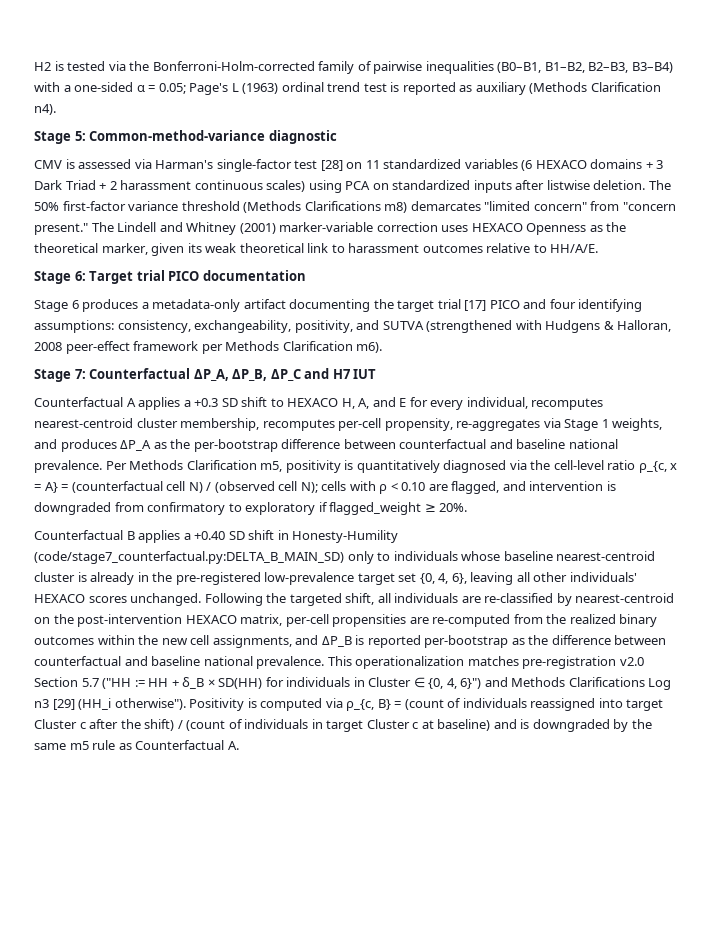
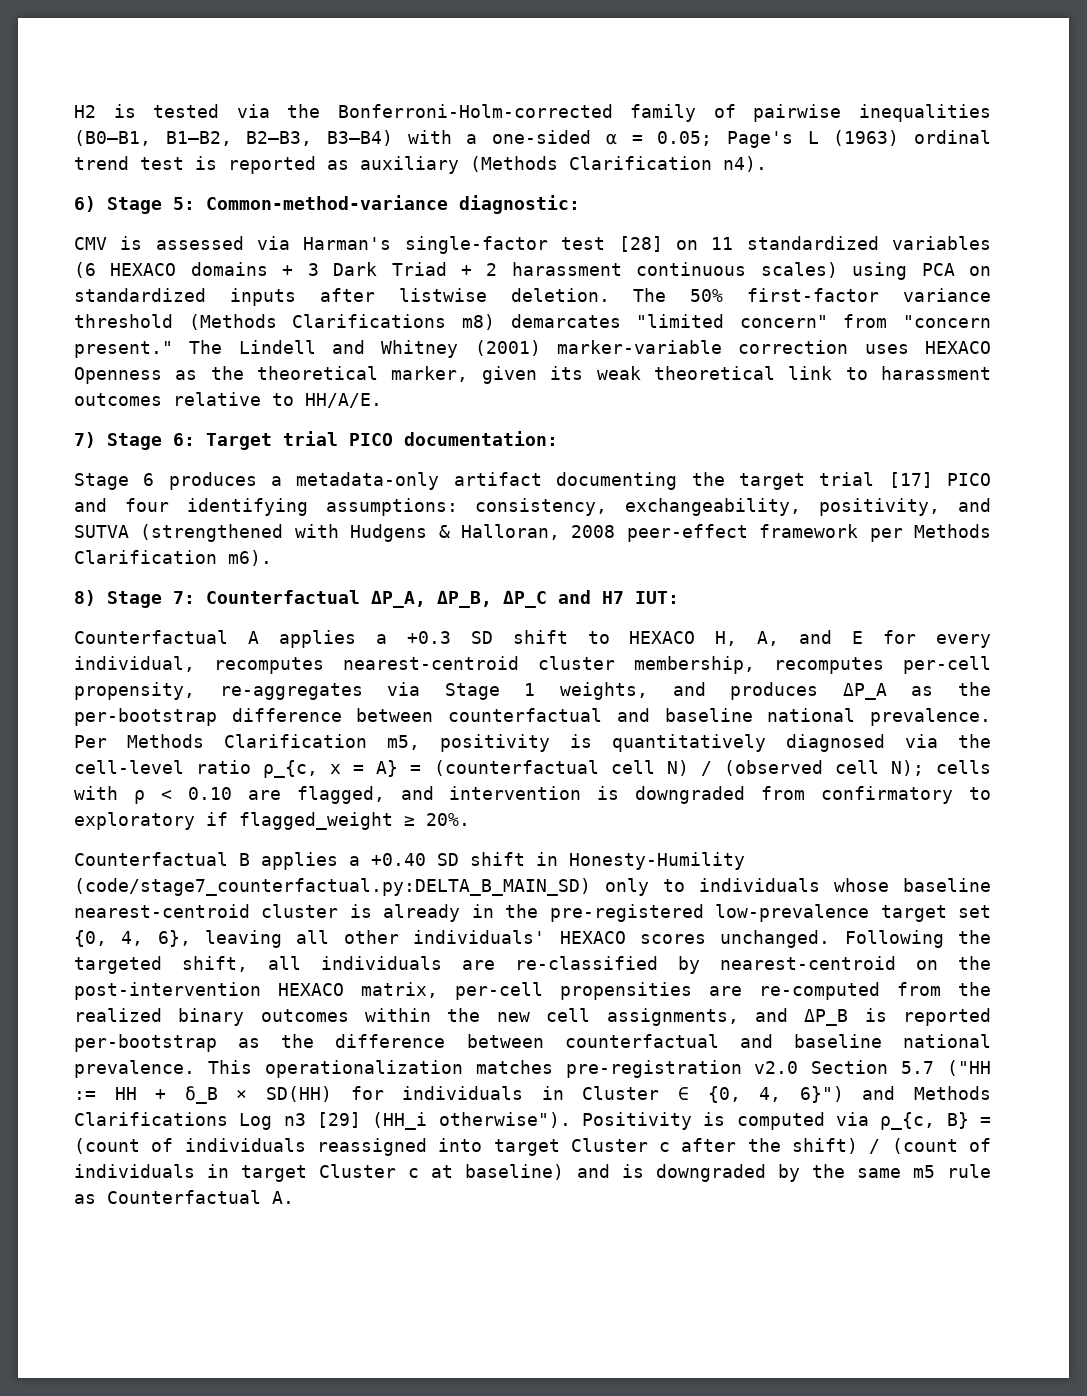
(56, 109) none -> [74,196,96,212] 6)
[268,130,337,144] diagnostic -> [459,195,580,214] diagnostic:
(599, 248) none -> [74,432,96,448] 7)
[202,270,306,281] documentation -> [404,431,558,446] documentation:
(383, 347) none -> [74,590,96,606] 8)
[353,369,377,379] IUT -> [635,591,679,604] IUT:

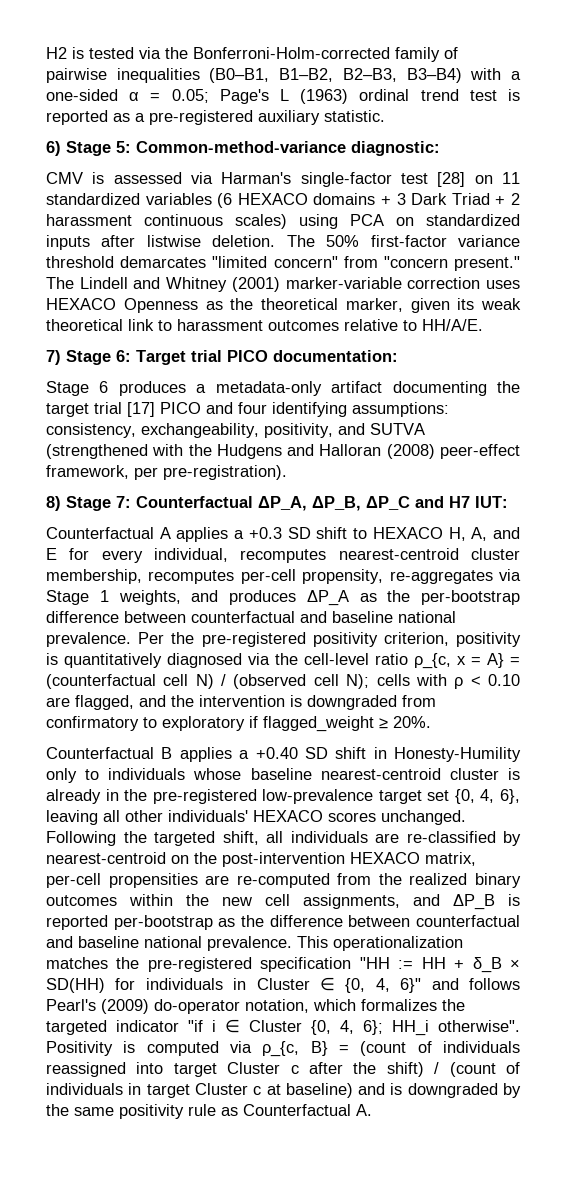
[360,156,767,174] auxiliary (Methods Clarification n4). -> [135,110,385,125] a pre-registered auxiliary statistic.
[188,314,495,330] (Methods Clarifications m8) -> (114, 262) none
[350,524,991,542] [74,550,272,566] Hudgens & Halloran, 2008 peer-effect framework per Methods Clarification m6). -> [188,444,520,459] [46,465,287,480] the Hudgens and Halloran (2008) peer-effect framework, per pre-registration).
[127,734,420,750] Methods Clarification m5, -> [171,632,449,647] the pre-registered positivity criterion,
(434, 793) none -> [171,695,194,707] the
[74,878,591,896] (code/stage7_counterfactual.py:DELTA_B_MAIN_SD) -> (521, 754) none
[565,1060,991,1078] pre-registration v2.0 Section 5.7 ("HH -> [116,957,390,972] the pre-registered specification "HH
[799,1086,992,1103] [74,1112,571,1130] 6}") and Methods Clarifications Log n3 [29] (HH_i otherwise"). -> [400,978,520,993] [46,999,465,1014] [46,1019,520,1036] 6}" and follows Pearl's (2009) do-operator notation, which formalizes the targeted indicator "if i ∈ Cluster {0, 4, 6}; HH_i otherwise".
[912,1165,935,1178] m5 -> [119,1104,184,1119] positivity

